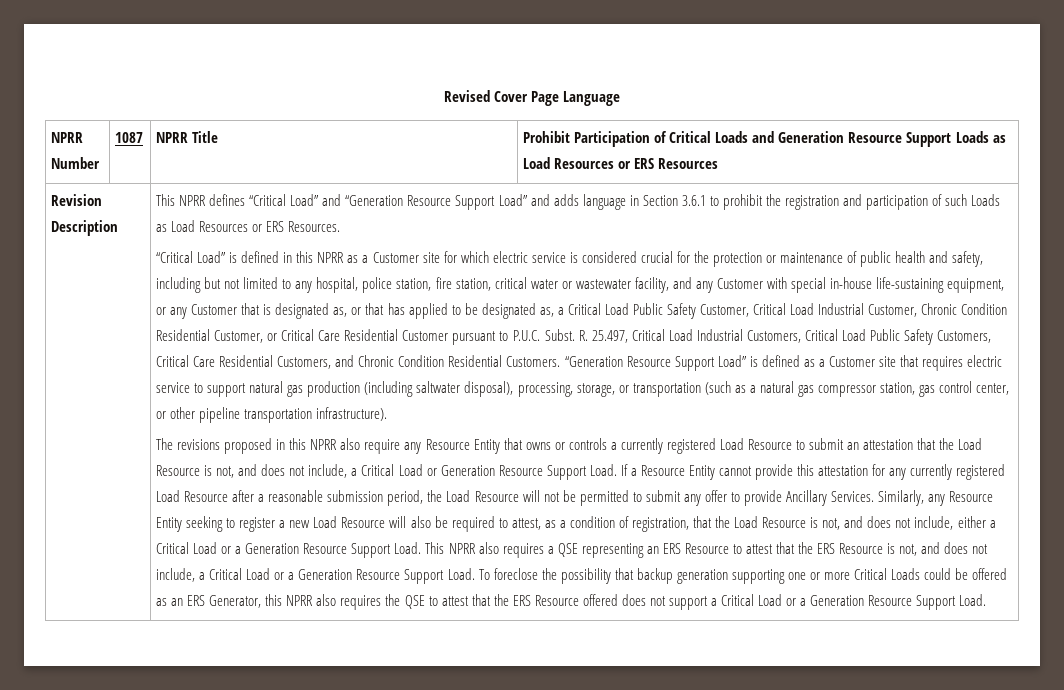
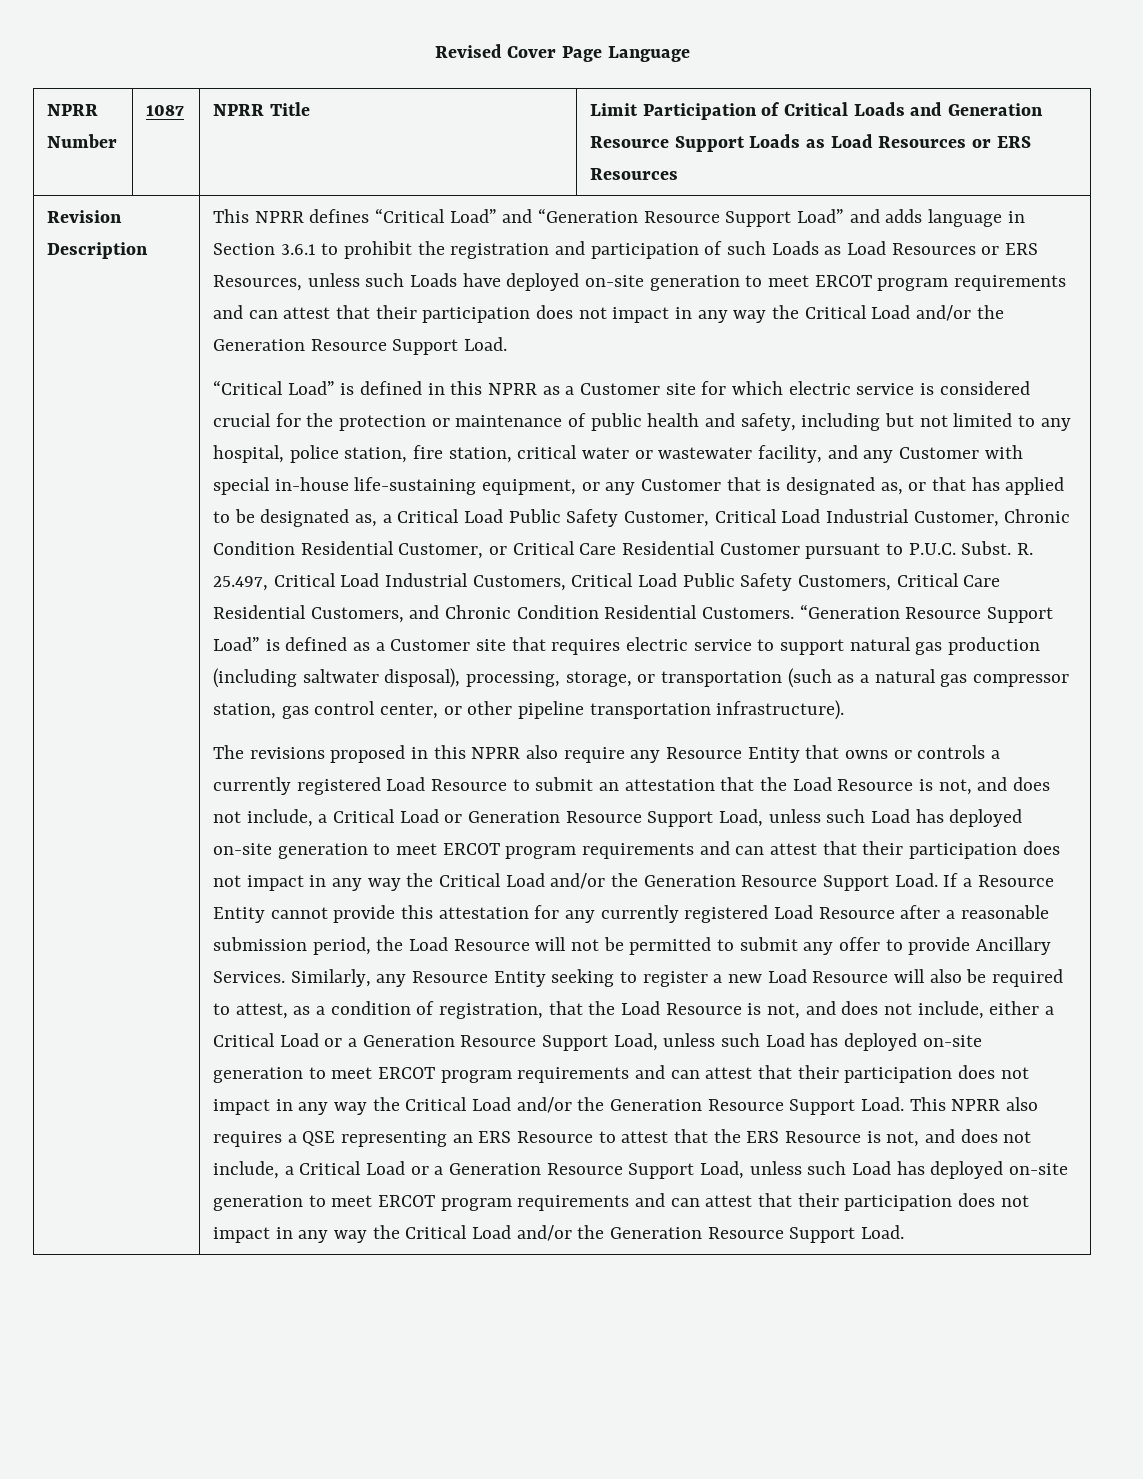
[523,131,571,143] Prohibit -> [589,103,638,116] Limit
[288,221,341,232] Resources. -> [212,273,1066,291] [212,305,1004,323] [212,337,507,355] Resources, unless such Loads have deployed on-site generation to meet ERCOT program requirements and can attest that their participation does not impact in any way the Critical Load and/or the Generation Resource Support Load.
(587, 472) none -> [718,809,1023,827] [212,841,1060,859] [212,873,889,891] Load, unless such Load has deployed on-site generation to meet ERCOT program requirements and can attest that their participation does not impact in any way the Critical Load and/or the Generation Resource Support
(392, 550) none -> [613,1033,982,1051] [212,1065,1029,1083] [212,1097,856,1115] Load, unless such Load has deployed on-site generation to meet ERCOT program requirements and can attest that their participation does not impact in any way the Critical Load and/or the Generation Resource Support
[447,568,1008,584] [156,594,807,610] Load. To foreclose the possibility that backup generation supporting one or more Critical Loads could be offered as an ERS Generator, this NPRR also requires the QSE to attest that the ERS Resource offered does not support a Critical Load or a -> [699,1161,1068,1179] [212,1193,1029,1211] [212,1225,605,1243] Load, unless such Load has deployed on-site generation to meet ERCOT program requirements and can attest that their participation does not impact in any way the Critical Load and/or the

